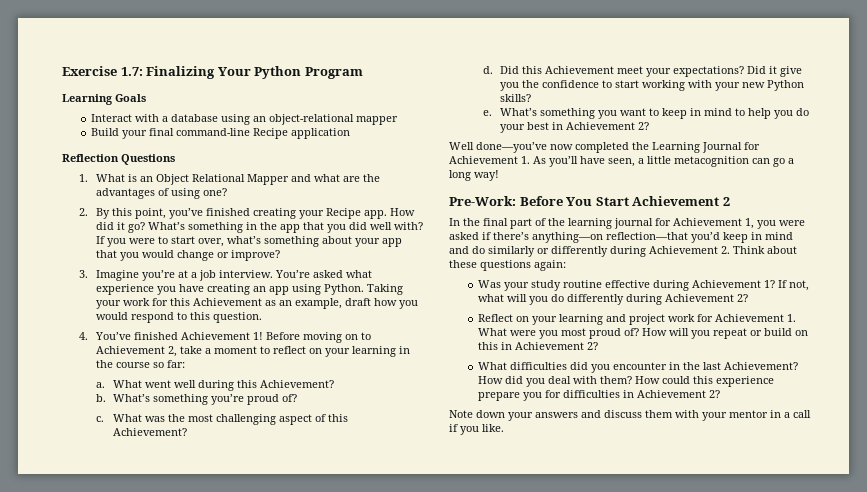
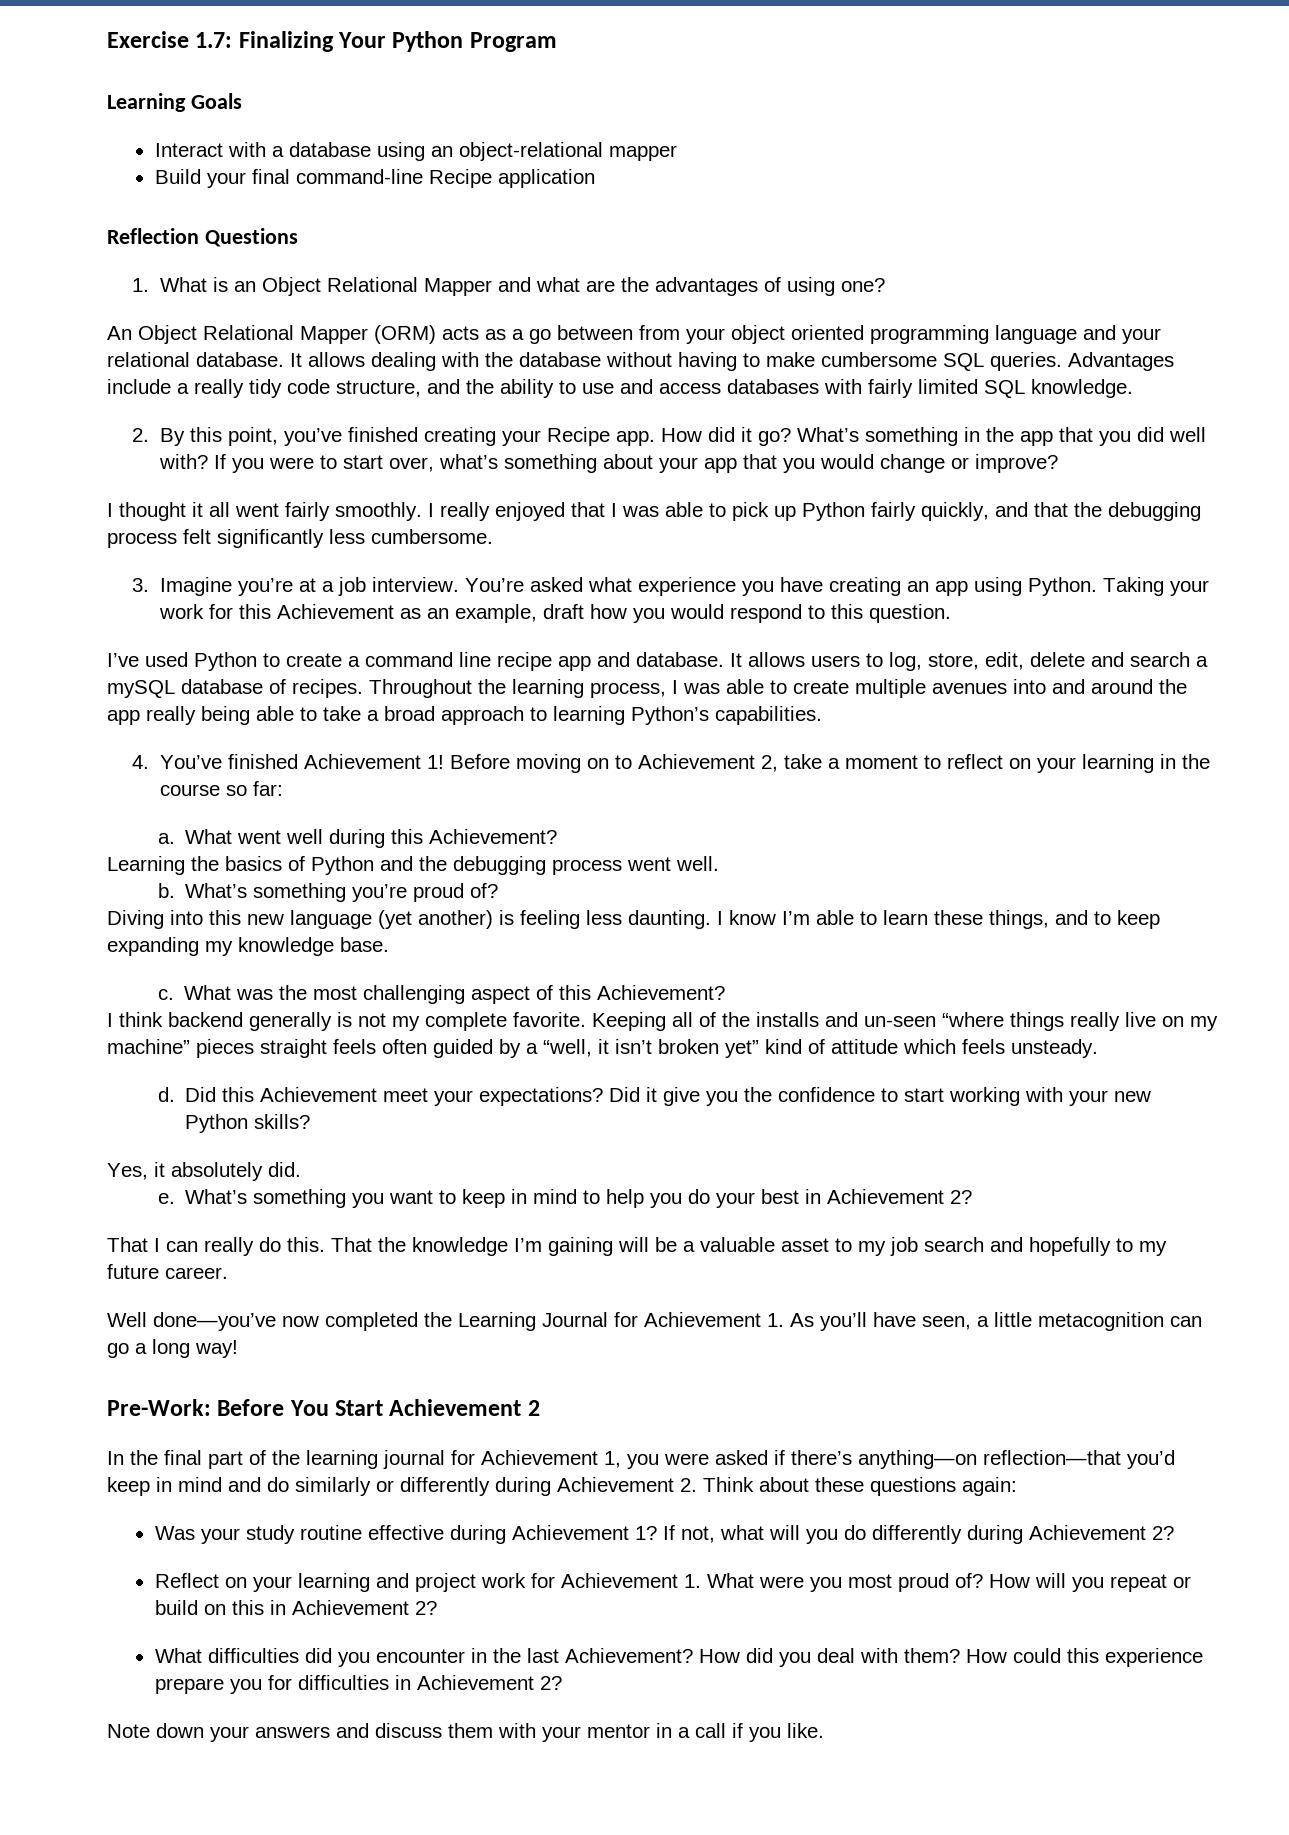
(227, 192) none -> [107,325,1161,344] [107,352,1174,371] [107,379,1133,398] // An Object Relational Mapper (ORM) acts as a go between from your object oriented programming language and your relational database. It allows dealing with the database without having to make cumbersome SQL queries. Advantages include a really tidy code structure, and the ability to use and access databases with fairly limited SQL knowledge.
(280, 255) none -> [107,502,1201,521] [107,529,493,548] // I thought it all went fairly smoothly. I really enjoyed that I was able to pick up Python fairly quickly, and that the debugging process felt significantly less cumbersome.
(262, 317) none -> [107,652,1208,671] [107,679,1187,698] [107,706,822,725] // I’ve used Python to create a command line recipe app and database. It allows users to log, store, edit, delete and search a mySQL database of recipes. Throughout the learning process, I was able to create multiple avenues into and around the app really being able to take a broad approach to learning Python’s capabilities.
(334, 384) none -> [107,856,719,875] // Learning the basics of Python and the debugging process went well.
(297, 398) none -> [107,910,1160,929] [107,937,389,956] // Diving into this new language (yet another) is feeling less daunting. I know I’m able to learn these things, and to keep expanding my knowledge base.
(187, 432) none -> [107,1012,1218,1031] [107,1039,1098,1058] // I think backend generally is not my complete favorite. Keeping all of the installs and un-seen “where things really live on my machine” pieces straight feels often guided by a “well, it isn’t broken yet” kind of attitude which feels unsteady.
(531, 98) none -> [107,1162,301,1181] // Yes, it absolutely did.
(649, 126) none -> [107,1237,1167,1256] [107,1264,228,1279] // That I can really do this. That the knowledge I’m gaining will be a valuable asset to my job search and hopefully to my future career.

